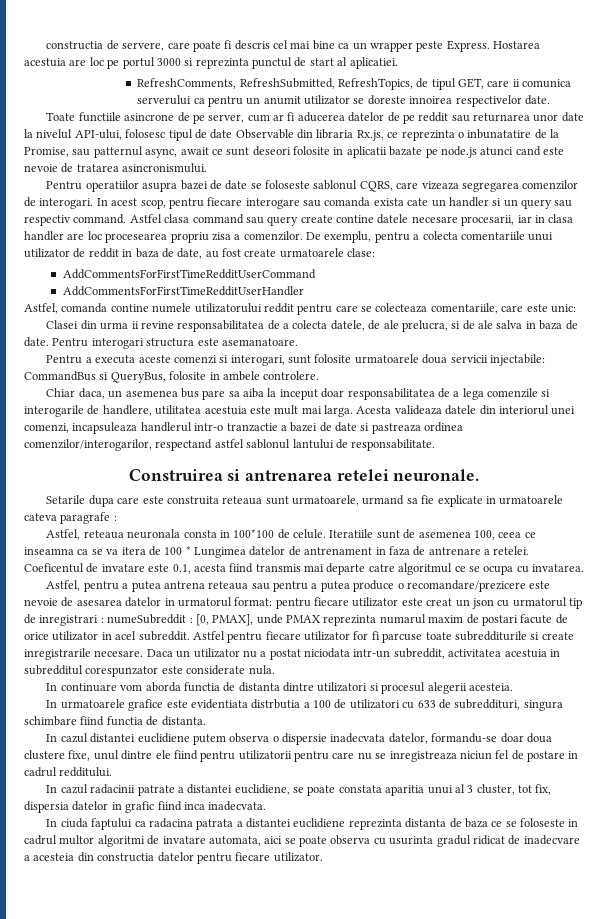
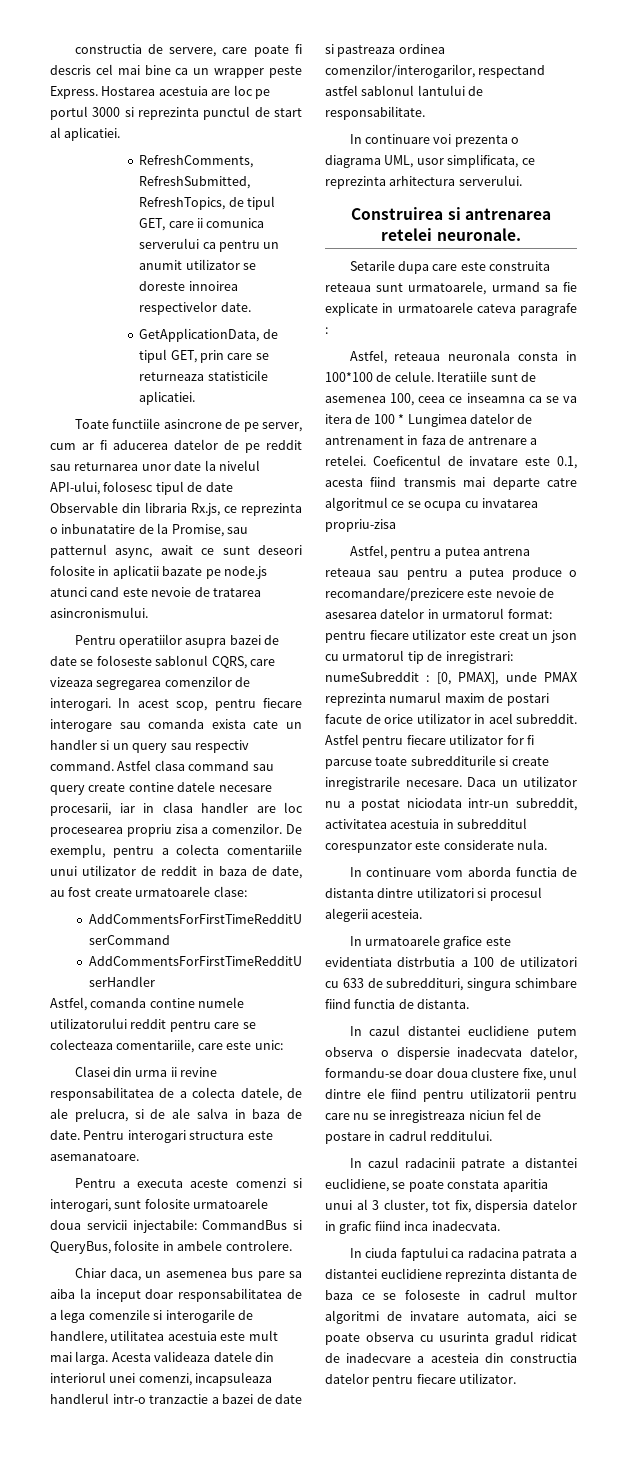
(550, 100) none -> [139,328,278,342] [139,349,269,363] [139,370,268,381] [139,391,196,405] // GetApplicationData, de tipul GET, prin care se returneaza statisticile aplicatiei.
(436, 445) none -> [349,134,520,147] [325,154,535,168] [325,175,522,189] // In continuare voi prezenta o diagrama UML, usor simplificata, ce reprezinta arhitectura serverului.
[532,564,584,572] invatarea. -> [481,498,538,508] [325,519,396,532] invatarea propriu-zisa
[39,615,104,626] inregistrari : -> [445,651,513,664] inregistrari:

